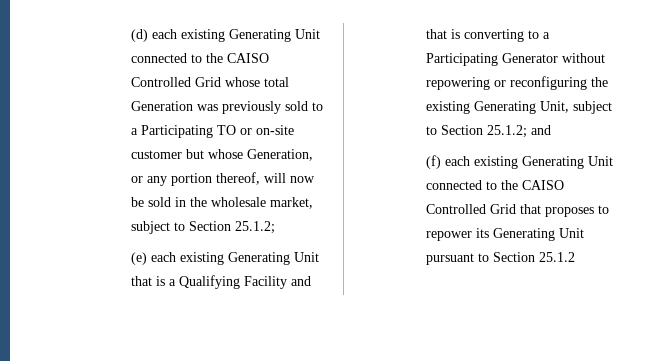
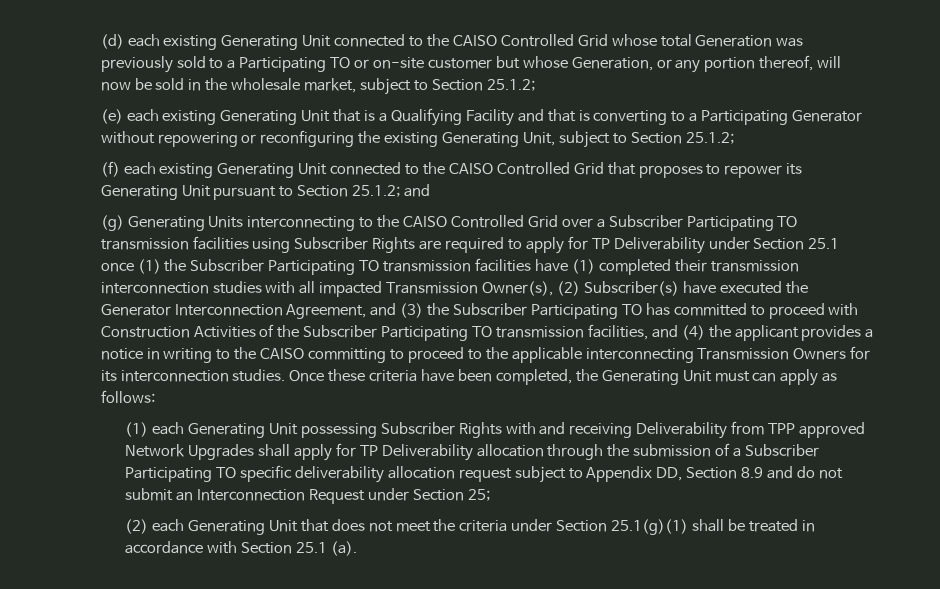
[530,125,551,135] and -> (734, 138) none
[538,252,575,262] 25.1.2 -> [352,184,431,197] [100,215,798,231] [100,236,840,254] [100,258,799,275] [100,281,808,297] [100,303,859,319] [100,324,874,341] [100,346,871,363] [100,369,838,386] [100,390,155,403] [125,421,866,439] [125,443,820,461] [125,465,843,483] [125,488,490,504] [125,519,815,535] [125,541,357,556] 25.1.2; and // (g) Generating Units interconnecting to the CAISO Controlled Grid over a Subscriber Participating TO transmission facilities using Subscriber Rights are required to apply for TP Deliverability under Section 25.1 once (1) the Subscriber Participating TO transmission facilities have (1) completed their transmission interconnection studies with all impacted Transmission Owner(s), (2) Subscriber(s) have executed the Generator Interconnection Agreement, and (3) the Subscriber Participating TO has committed to proceed with Construction Activities of the Subscriber Participating TO transmission facilities, and (4) the applicant provides a notice in writing to the CAISO committing to proceed to the applicable interconnecting Transmission Owners for its interconnection studies. Once these criteria have been completed, the Generating Unit must can apply as follows: // (1) each Generating Unit possessing Subscriber Rights with and receiving Deliverability from TPP approved Network Upgrades shall apply for TP Deliverability allocation through the submission of a Subscriber Participating TO specific deliverability allocation request subject to Appendix DD, Section 8.9 and do not submit an Interconnection Request under Section 25; // (2) each Generating Unit that does not meet the criteria under Section 25.1(g)(1) shall be treated in accordance with Section 25.1 (a).

